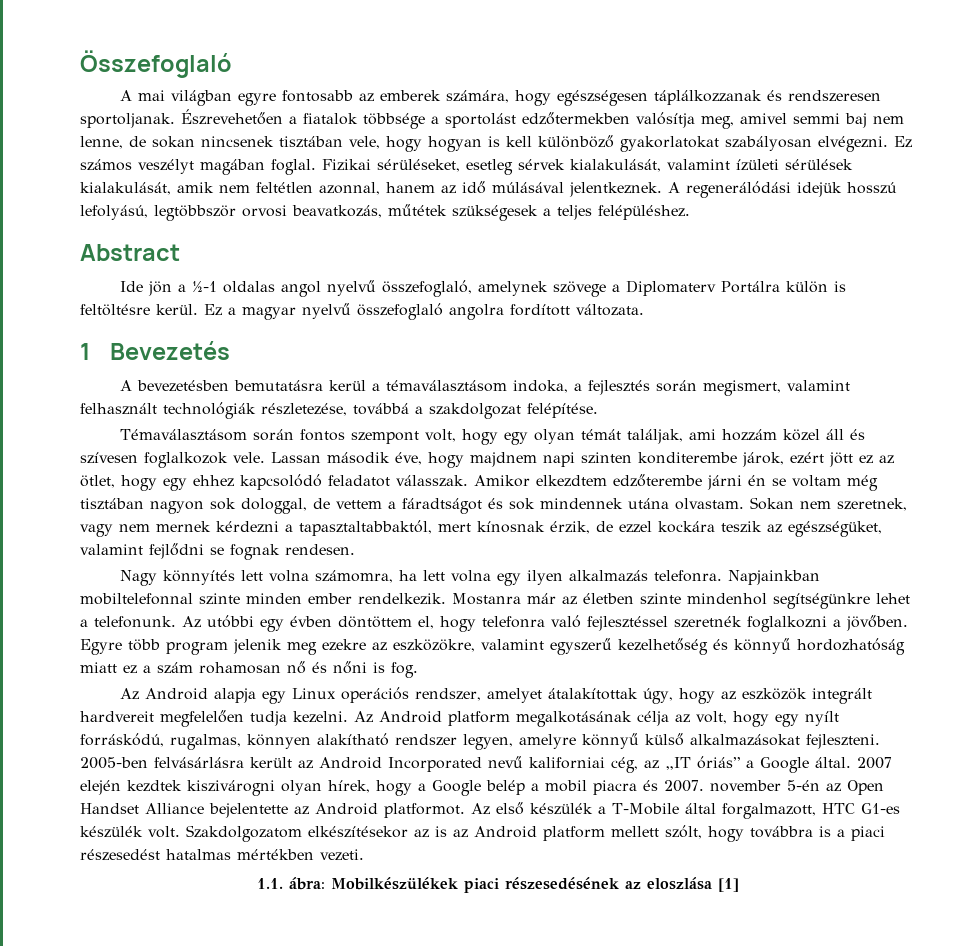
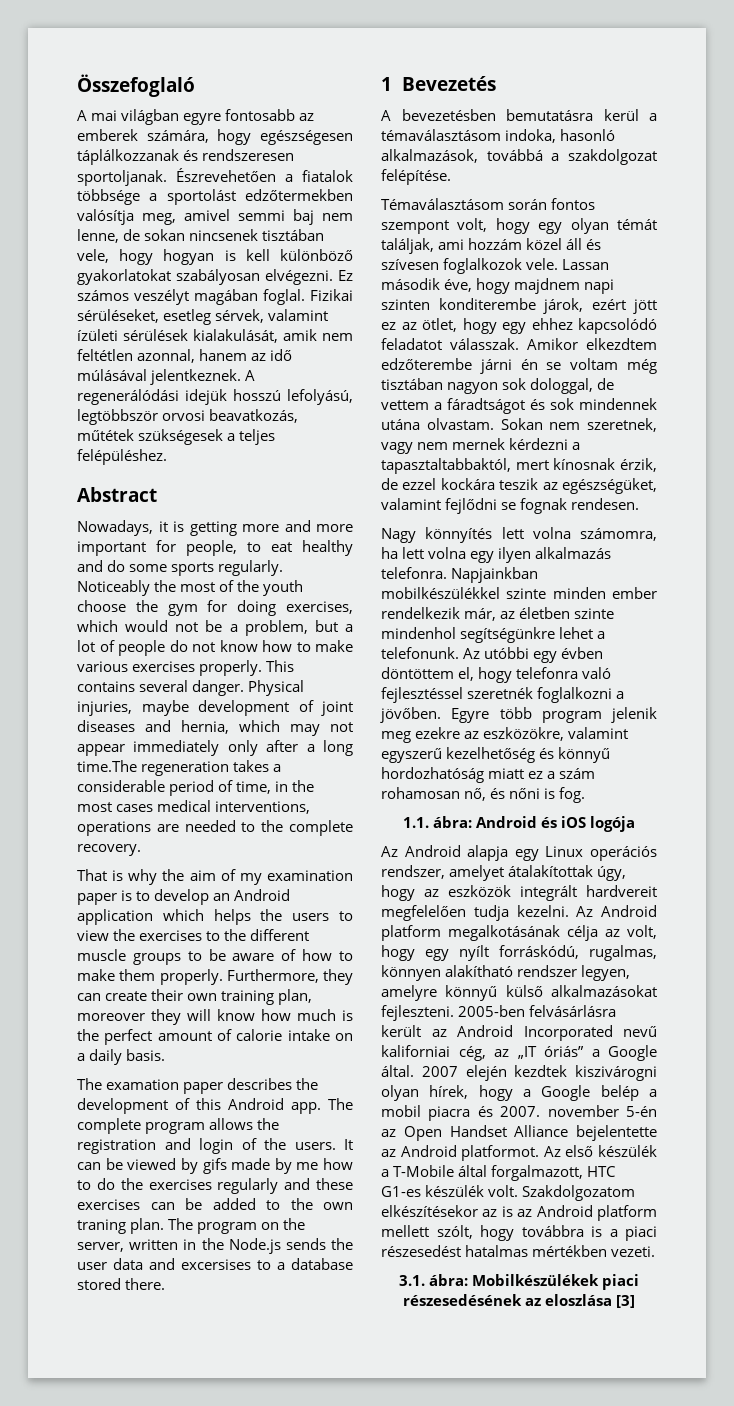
[518,159,661,172] sérvek kialakulását, -> [215,309,265,323] sérvek,
[120,280,847,297] [80,303,644,320] Ide jön a ½-1 oldalas angol nyelvű összefoglaló, amelynek szövege a Diplomaterv Portálra külön is feltöltésre kerül. Ez a magyar nyelvű összefoglaló angolra fordított változata. -> [77,520,353,536] [77,540,353,556] [77,560,284,576] [77,580,304,596] [77,600,353,616] [77,620,353,636] [77,640,353,656] [77,660,295,676] [77,680,305,696] [77,700,353,716] [77,720,353,736] [77,740,353,756] [77,760,282,776] [77,780,315,796] [77,800,311,814] [77,820,353,836] [77,844,141,856] [77,869,353,885] [77,889,291,905] [77,909,353,925] [77,929,310,941] [77,949,353,965] [77,969,353,985] [77,989,313,1005] [77,1009,353,1025] [77,1029,353,1045] [77,1049,166,1065] [77,1078,319,1094] [77,1098,353,1114] [77,1118,280,1134] [77,1138,353,1154] [77,1158,353,1174] [77,1178,353,1194] [77,1198,353,1210] [77,1218,306,1234] [77,1238,353,1254] [77,1258,353,1270] [77,1278,166,1290] Nowadays, it is getting more and more important for people, to eat healthy and do some sports regularly. Noticeably the most of the youth choose the gym for doing exercises, which would not be a problem, but a lot of people do not know how to make various exercises properly. This contains several danger. Physical injuries, maybe development of joint diseases and hernia, which may not appear immediately only after a long time.The regeneration takes a considerable period of time, in the most cases medical interventions, operations are needed to the complete recovery. // That is why the aim of my examination paper is to develop an Android application which helps the users to view the exercises to the different muscle groups to be aware of how to make them properly. Furthermore, they can create their own training plan, moreover they will know how much is the perfect amount of calorie intake on a daily basis. // The examation paper describes the development of this Android app. The complete program allows the registration and login of the users. It can be viewed by gifs made by me how to do the exercises regularly and these exercises can be added to the own traning plan. The program on the server, written in the Node.js sends the user data and excersises to a database stored there.
[574,380,851,396] [80,402,347,419] a fejlesztés során megismert, valamint felhasznált technológiák részletezése, -> [560,129,616,141] [381,149,478,163] hasonló alkalmazások,
[80,593,193,605] mobiltelefonnal -> [381,587,500,599] mobilkészülékkel
[358,593,556,605] rendelkezik. Mostanra már -> [381,607,497,621] rendelkezik már,
[287,661,306,674] nő -> [464,788,487,801] nő,
(418, 670) none -> [402,816,636,832] // 1.1. ábra: Android és iOS logója
[257,878,283,889] 1.1. -> [398,1275,425,1286] 3.1.
[718,878,739,892] [1] -> [616,1295,636,1308] [3]

